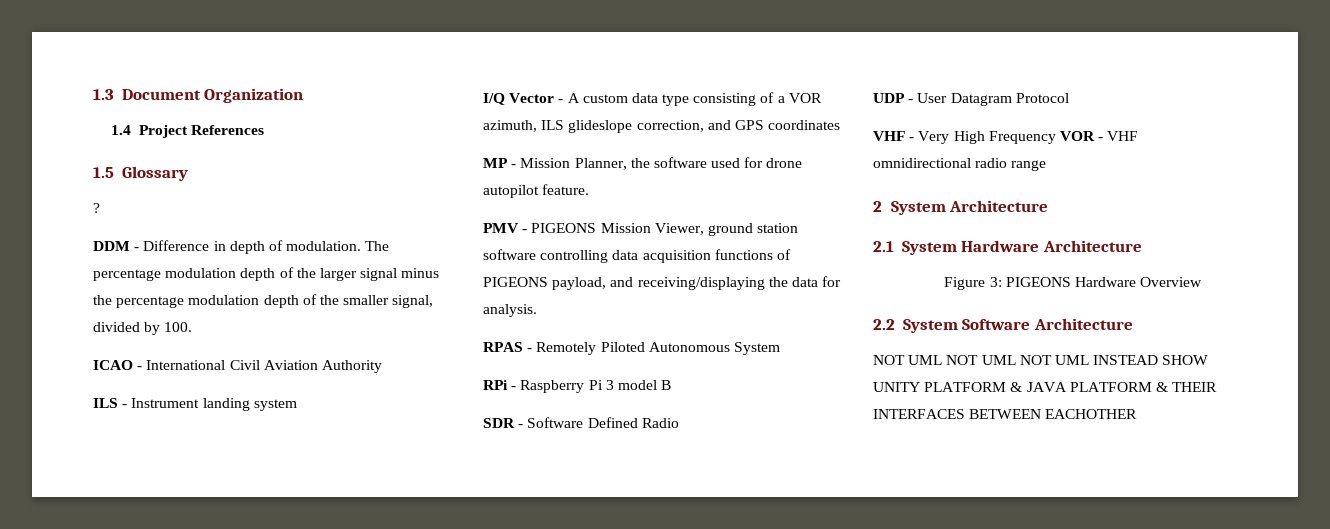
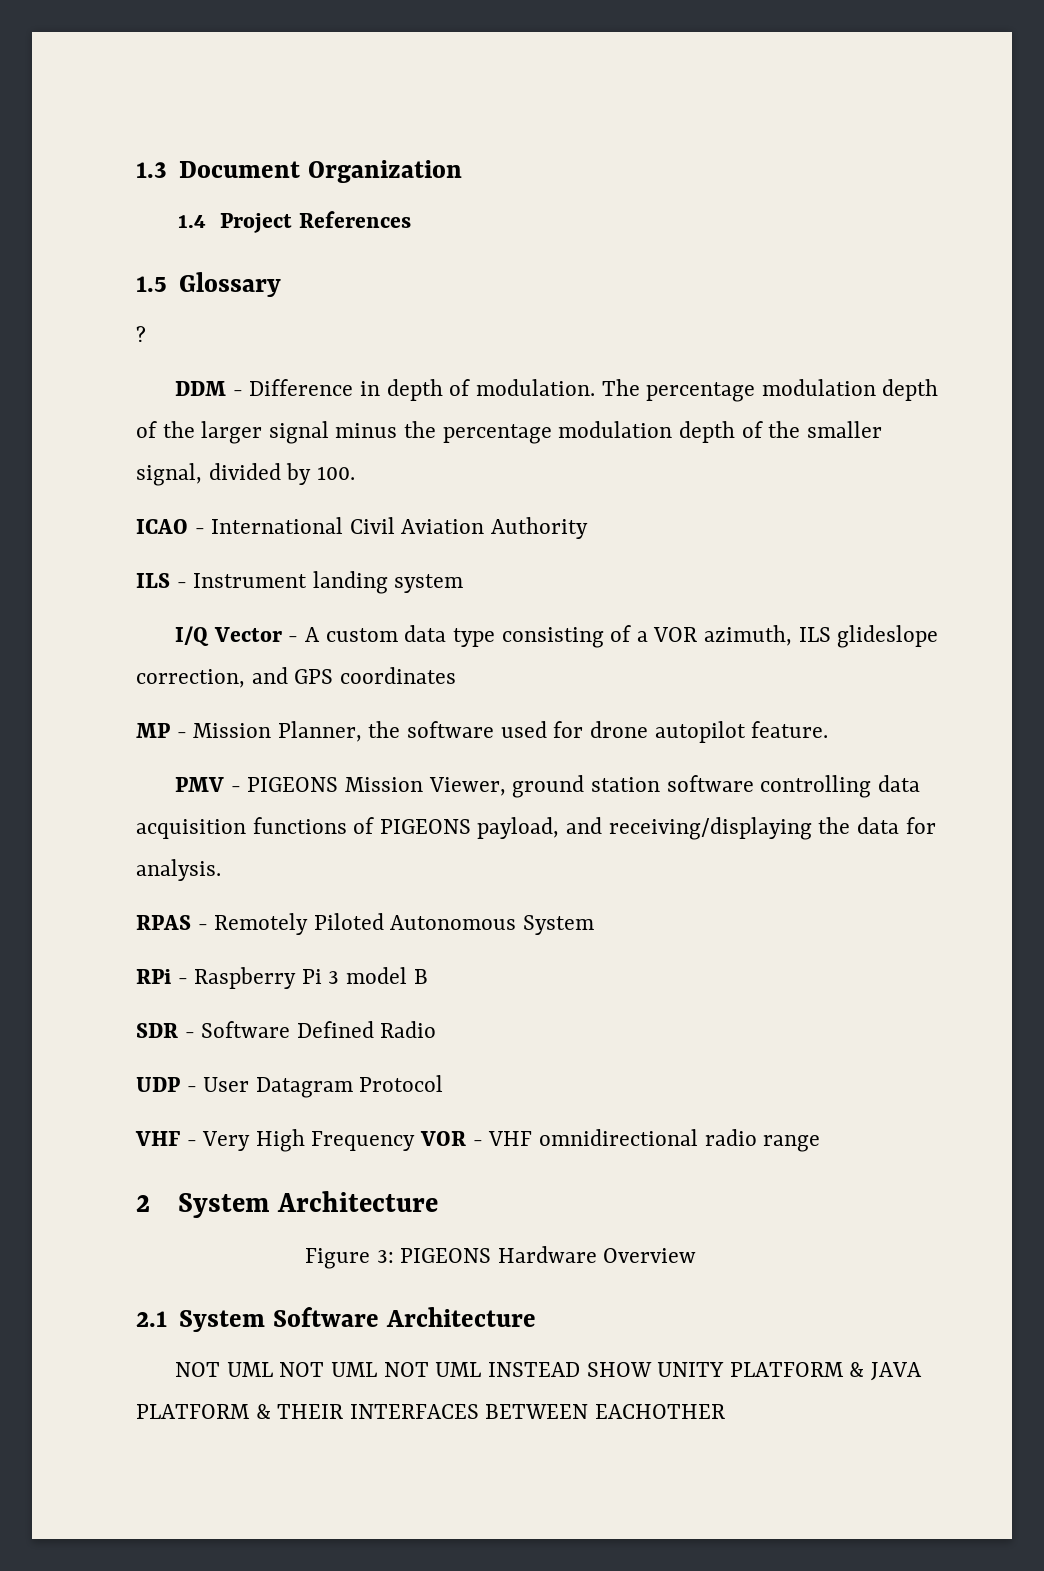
[873,240,1142,255] // 2.1 System Hardware Architecture -> (438, 1201) none
[873,319,895,330] 2.2 -> [136,1311,167,1327] 2.1

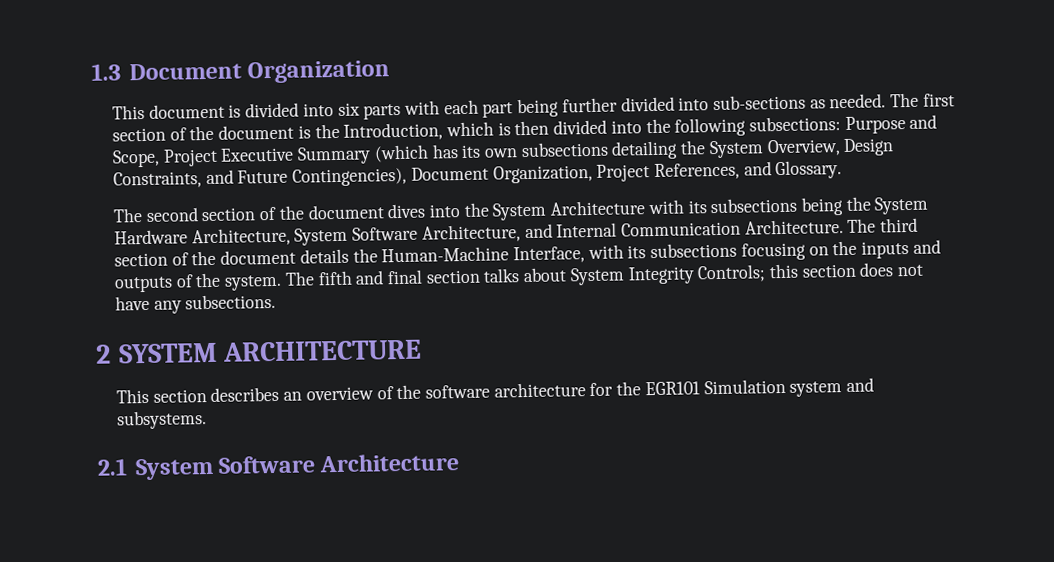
[178,211,412,233] [136,272,282,297] [136,326,146,342] [175,379,939,402] [136,421,882,444] [136,463,355,486] [136,517,589,539] [136,571,464,594] [175,625,939,648] [136,667,456,688] [136,721,829,743] [175,775,920,798] [136,817,936,840] [136,859,221,881] [136,913,595,935] [136,967,428,989] [136,1021,437,1038] [136,1075,444,1098] [135,1129,821,1152] [136,1191,438,1218] [304,1246,697,1269] [136,1307,536,1332] [175,1362,922,1381] [136,1404,726,1419] 1.4 Project References // 1.5 Glossary // ? // DDM - Difference in depth of modulation. The percentage modulation depth of the larger signal minus the percentage modulation depth of the smaller signal, divided by 100. // ICAO - International Civil Aviation Authority // ILS - Instrument landing system // I/Q Vector - A custom data type consisting of a VOR azimuth, ILS glideslope correction, and GPS coordinates // MP - Mission Planner, the software used for drone autopilot feature. // PMV - PIGEONS Mission Viewer, ground station software controlling data acquisition functions of PIGEONS payload, and receiving/displaying the data for analysis. // RPAS - Remotely Piloted Autonomous System // RPi - Raspberry Pi 3 model B // SDR - Software Defined Radio // UDP - User Datagram Protocol // VHF - Very High Frequency VOR - VHF omnidirectional radio range // 2 System Architecture // Figure 3: PIGEONS Hardware Overview // 2.1 System Software Architecture // NOT UML NOT UML NOT UML INSTEAD SHOW UNITY PLATFORM & JAVA PLATFORM & THEIR INTERFACES BETWEEN EACHOTHER -> [111,92,955,120] [111,114,938,142] [111,138,895,168] [112,160,843,189] [112,196,929,223] [113,217,919,247] [113,239,941,267] [113,262,924,293] [114,293,277,314] [95,339,423,364] [115,377,875,404] [115,410,207,430] [97,453,460,481] This document is divided into six parts with each part being further divided into sub-sections as needed. The first section of the document is the Introduction, which is then divided into the following subsections: Purpose and Scope, Project Executive Summary (which has its own subsections detailing the System Overview, Design Constraints, and Future Contingencies), Document Organization, Project References, and Glossary. // The second section of the document dives into the System Architecture with its subsections being the System Hardware Architecture, System Software Architecture, and Internal Communication Architecture. The third section of the document details the Human-Machine Interface, with its subsections focusing on the inputs and outputs of the system. The fifth and final section talks about System Integrity Controls; this section does not have any subsections. // 2 SYSTEM ARCHITECTURE // This section describes an overview of the software architecture for the EGR101 Simulation system and subsystems. // 2.1 System Software Architecture

